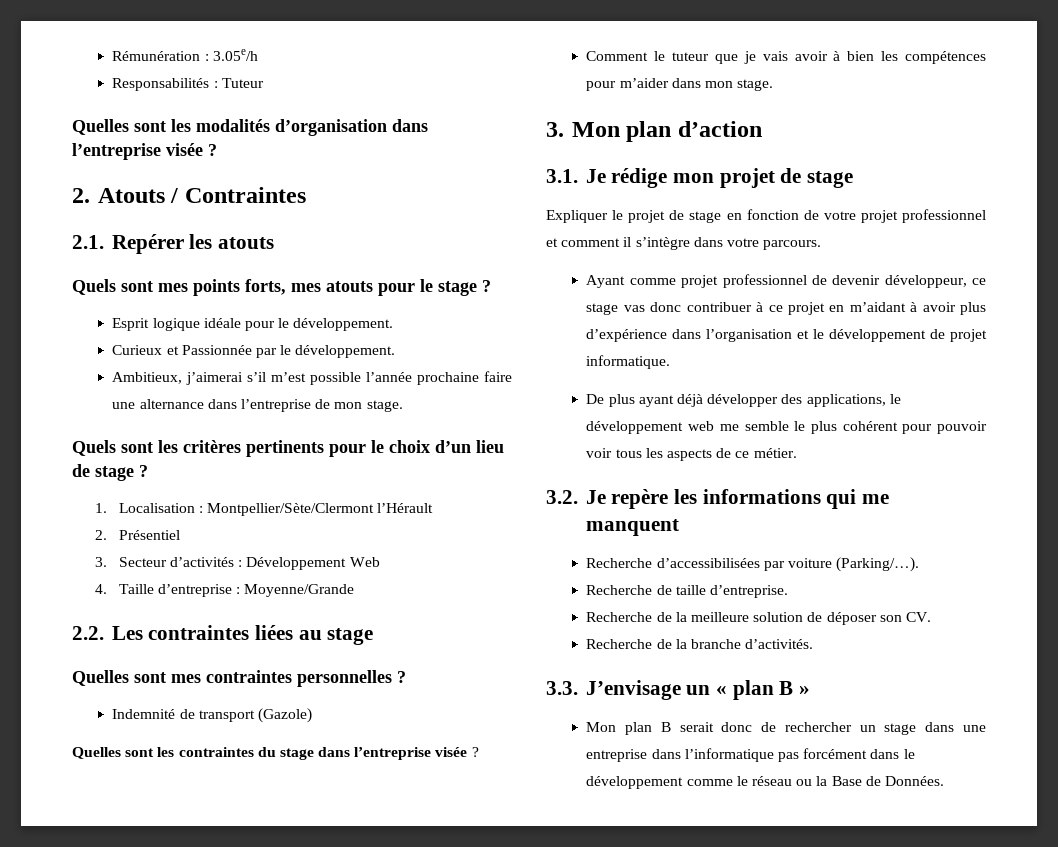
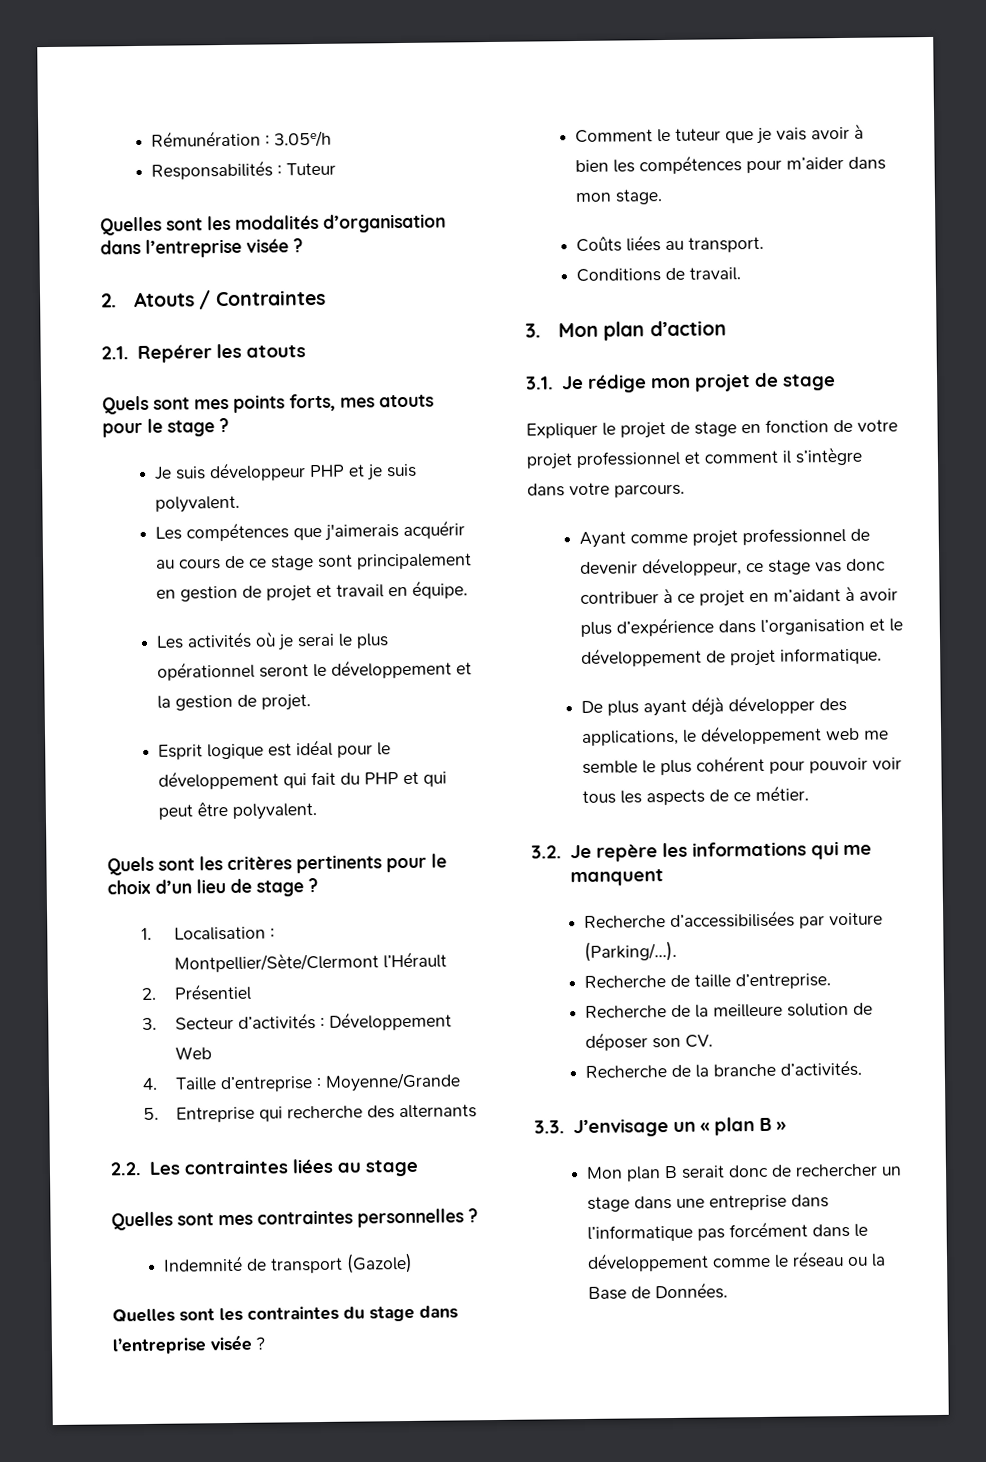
[112,318,394,331] [112,345,396,358] [112,371,512,385] [112,399,403,412] Esprit logique idéale pour le développement. // Curieux et Passionnée par le développement. // Ambitieux, j’aimerai s’il m’est possible l’année prochaine faire une alternance dans l’entreprise de mon stage. -> [154,462,418,482] [155,495,241,513] [155,520,466,542] [156,553,473,571] [156,580,469,602] [156,631,390,651] [157,659,473,681] [157,694,312,711] [158,739,392,760] [158,770,448,790] [158,802,318,820] Je suis développeur PHP et je suis polyvalent. // Les compétences que j'aimerais acquérir au cours de ce stage sont principalement en gestion de projet et travail en équipe. // Les activités où je serai le plus opérationnel seront le développement et la gestion de projet. // Esprit logique est idéal pour le développement qui fait du PHP et qui peut être polyvalent.
(355, 590) none -> [143,1104,478,1123] // 5. Entreprise qui recherche des alternants
(774, 85) none -> [576,235,765,253] [576,267,742,283] // Coûts liées au transport. // Conditions de travail.

